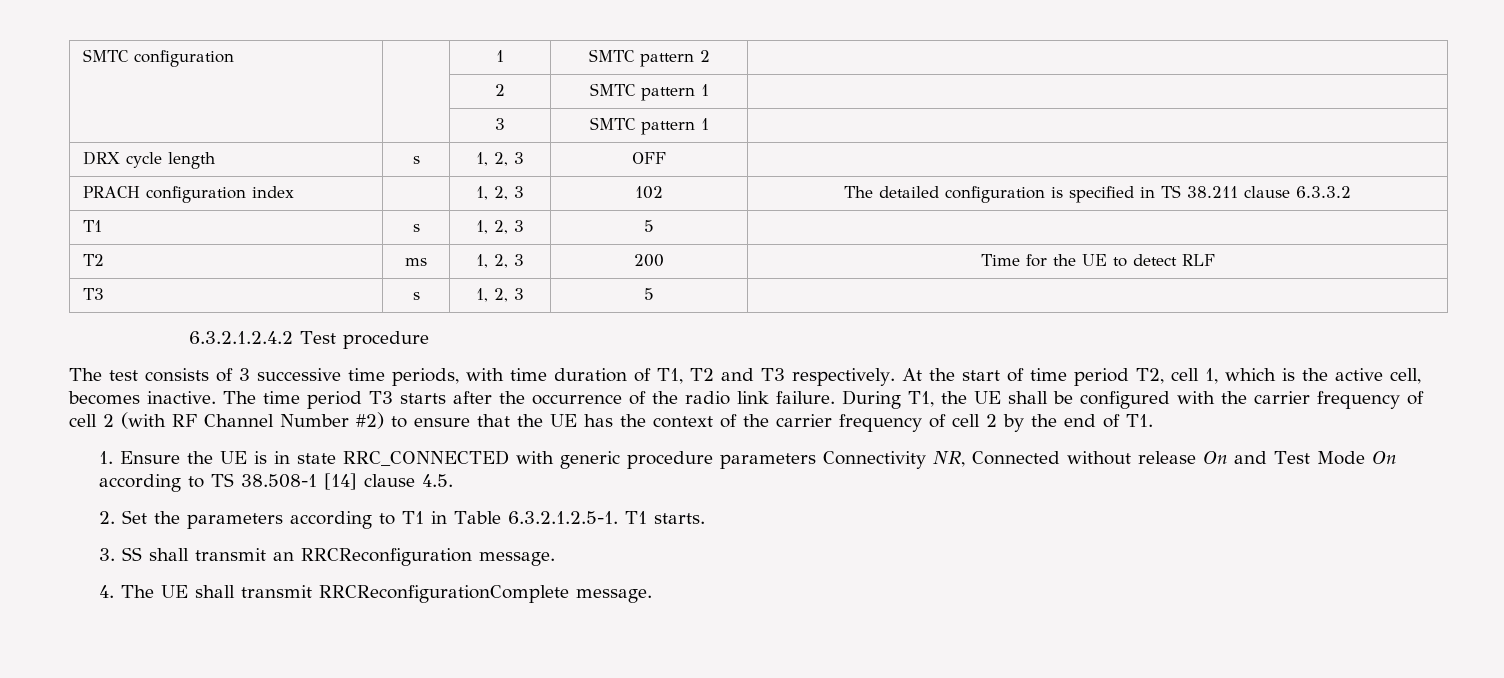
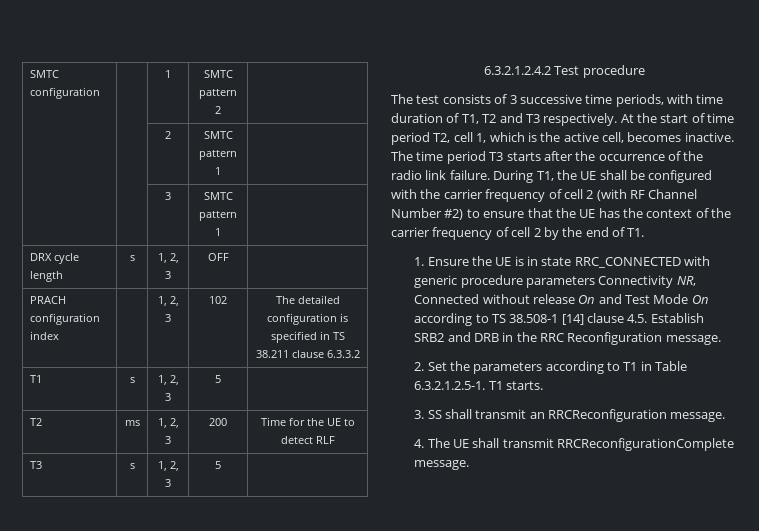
(454, 480) none -> [650,313,704,323] [414,332,721,345] Establish SRB2 and DRB in the RRC Reconfiguration message.

